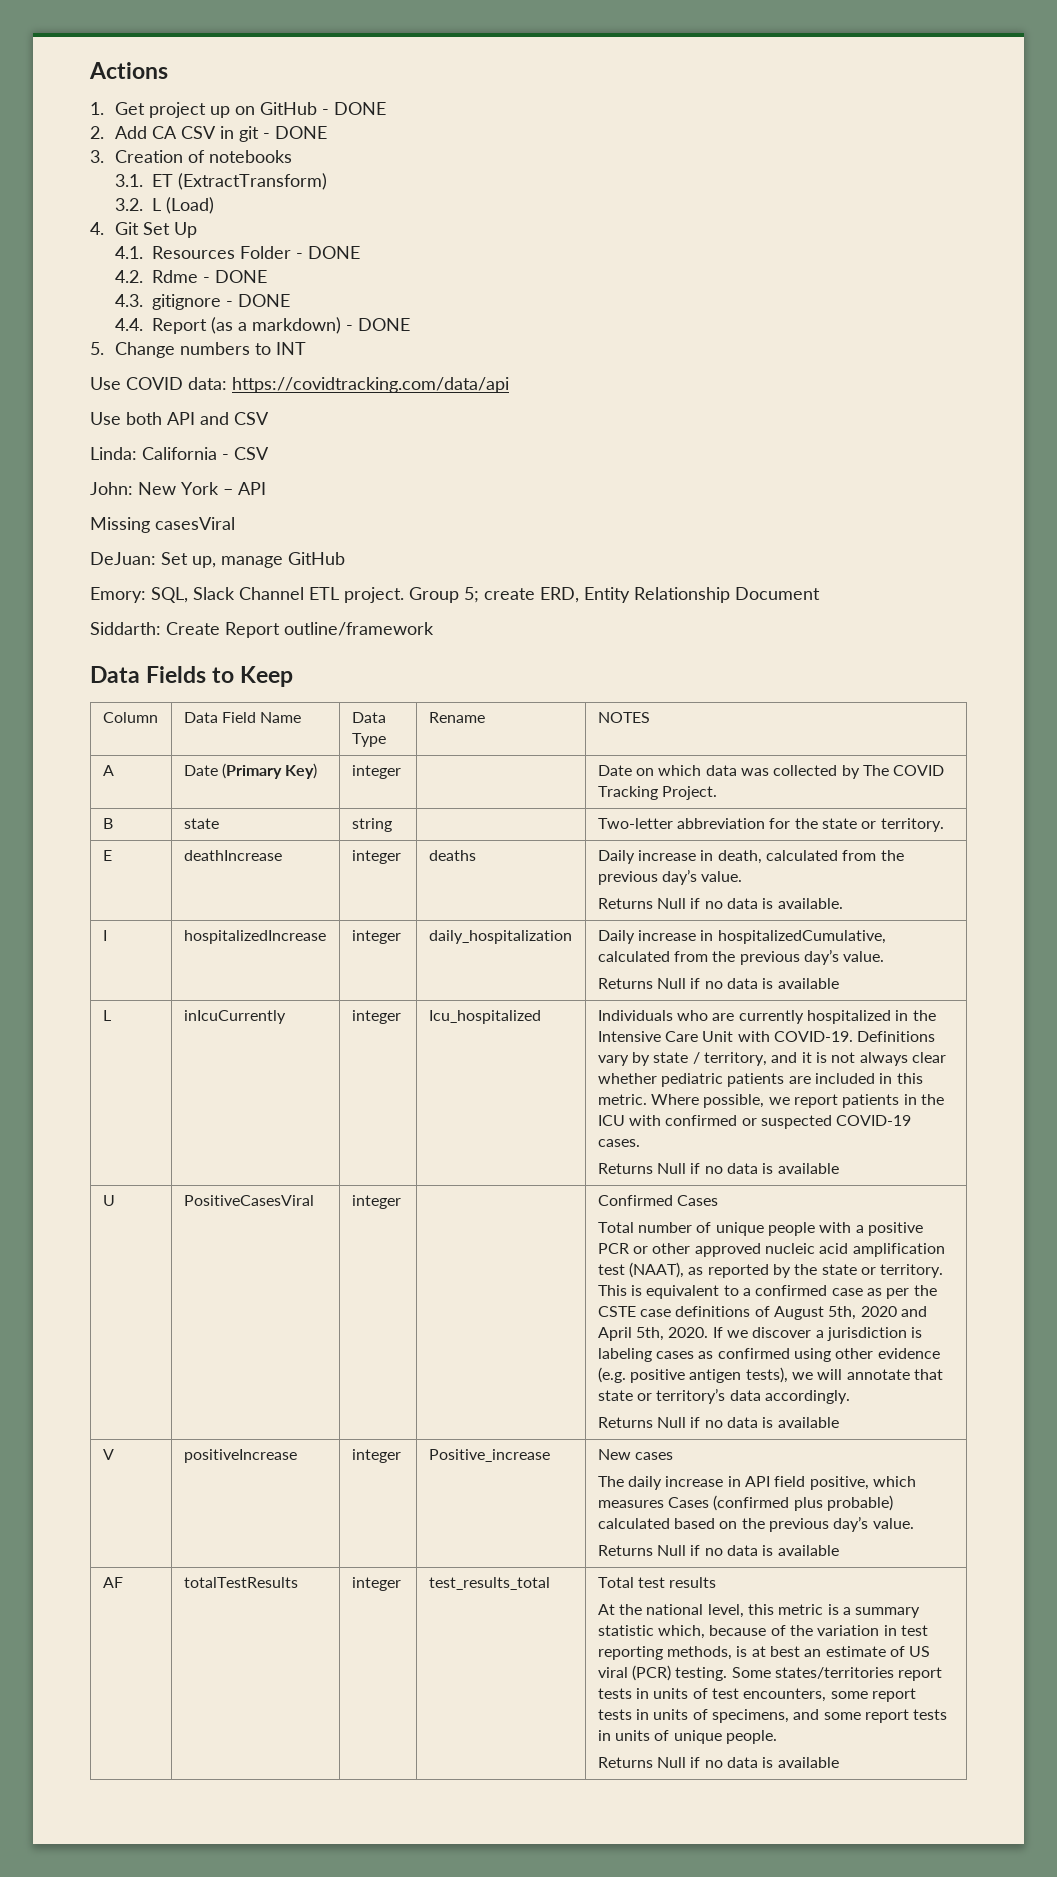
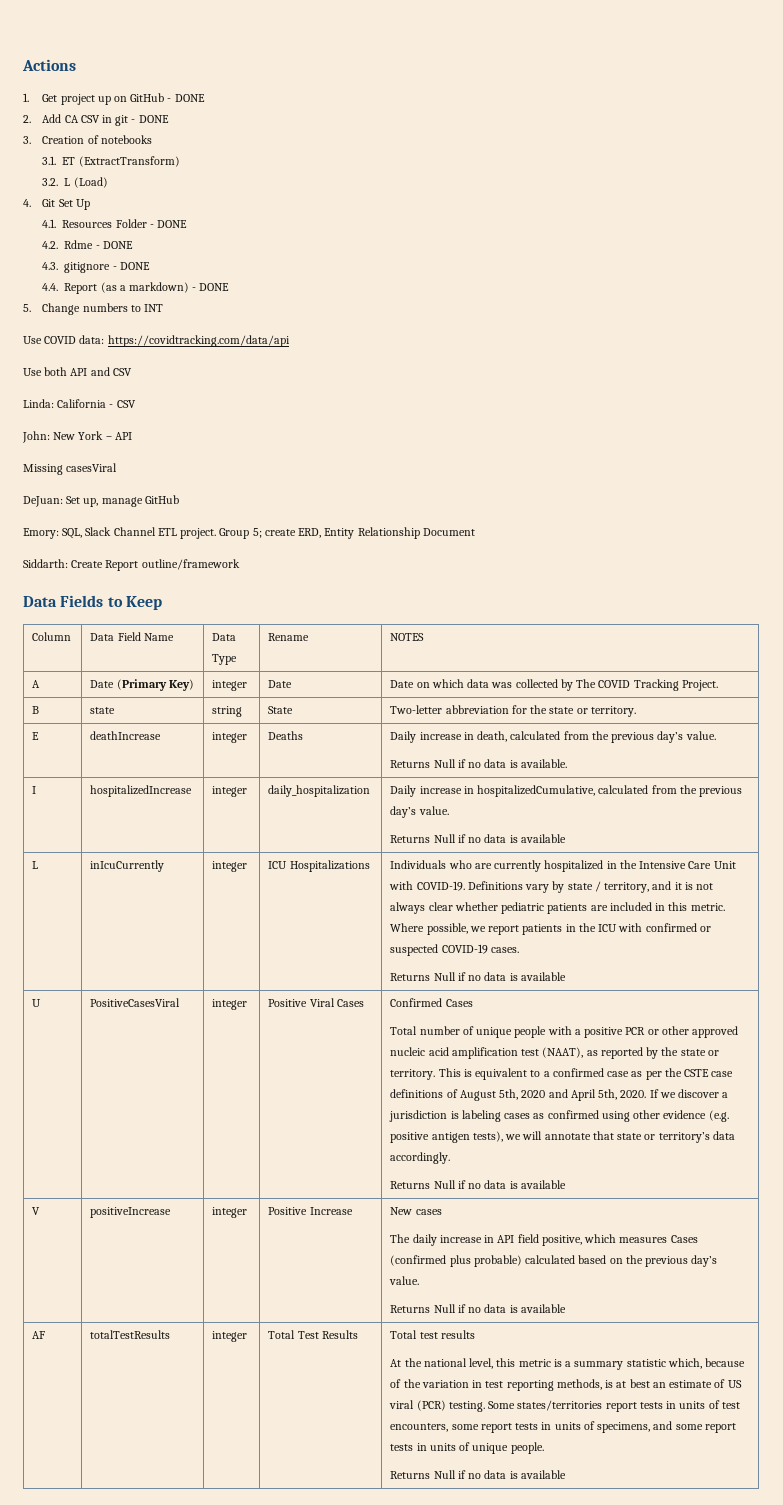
(401, 772) none -> [268,680,293,688] Date
(392, 825) none -> [268,706,294,714] State
[428,850,476,861] deaths -> [268,731,304,740] Deaths
[428,1010,541,1024] Icu_hospitalized -> [268,860,370,872] ICU Hospitalizations
(401, 1202) none -> [268,998,364,1007] Positive Viral Cases
[428,1449,550,1462] Positive_increase -> [268,1207,353,1215] Positive Increase
[428,1577,550,1590] test_results_total -> [268,1330,358,1339] Total Test Results

